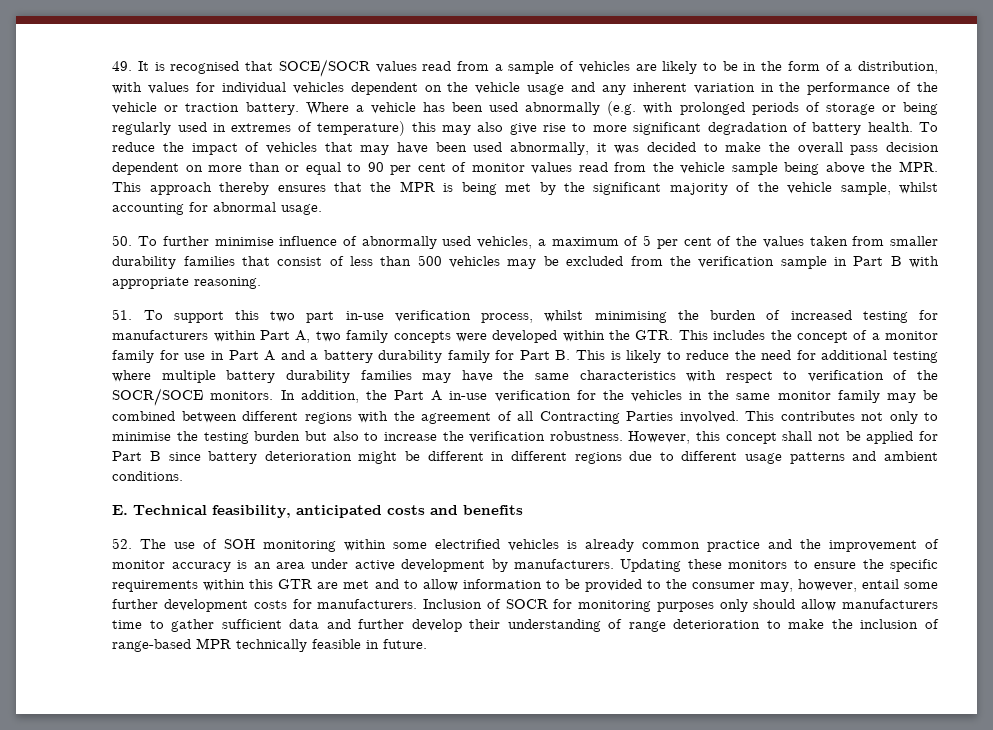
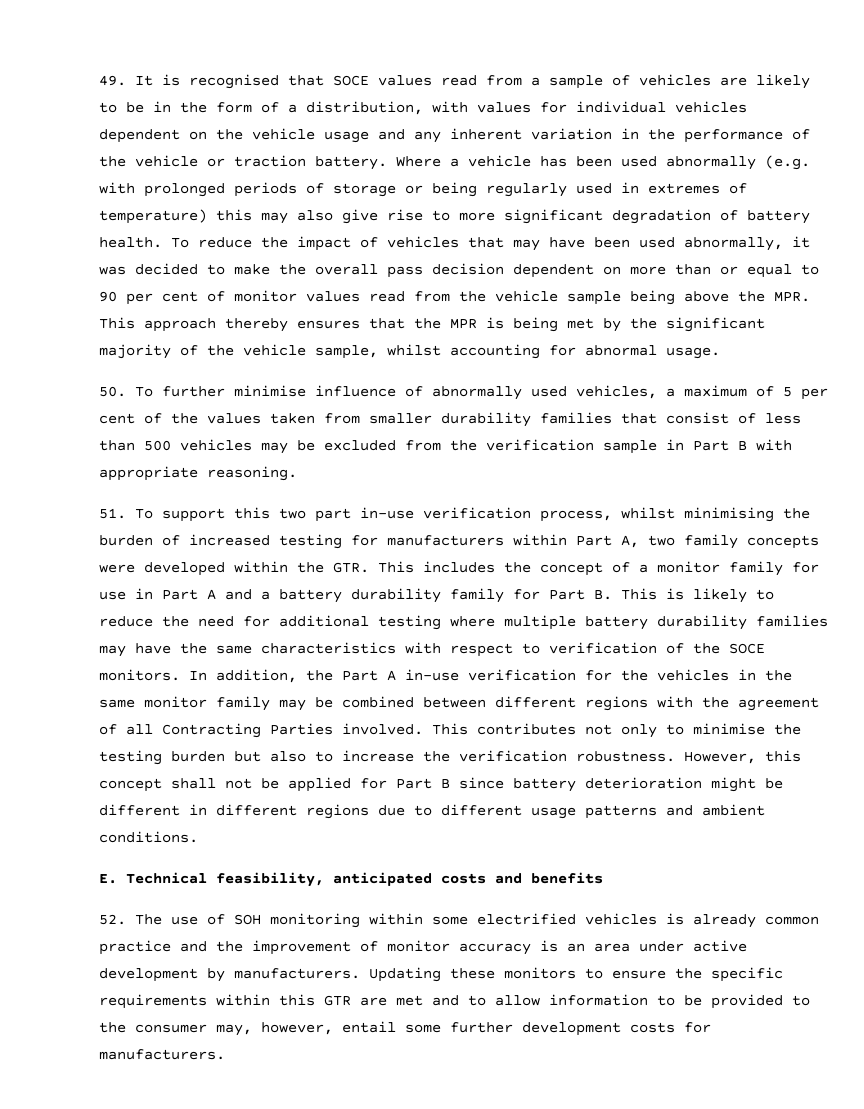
[278,59,370,77] SOCE/SOCR -> [332,75,369,86] SOCE
[112,388,204,406] SOCR/SOCE -> [728,643,765,654] SOCE
[423,599,938,612] [112,619,940,632] [112,638,428,652] Inclusion of SOCR for monitoring purposes only should allow manufacturers time to gather sufficient data and further develop their understanding of range deterioration to make the inclusion of range-based MPR technically feasible in future. -> (225, 1054) none

